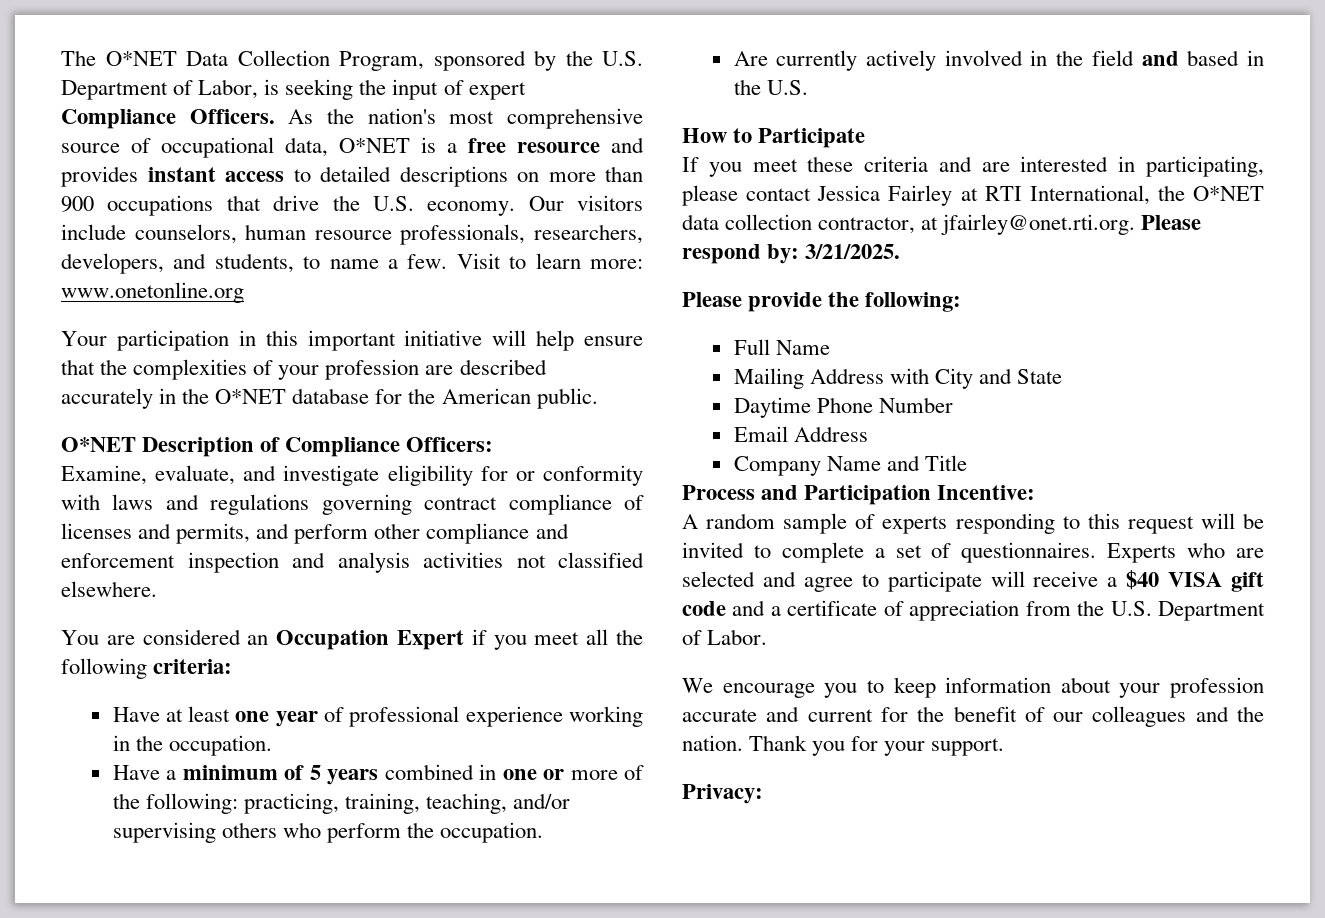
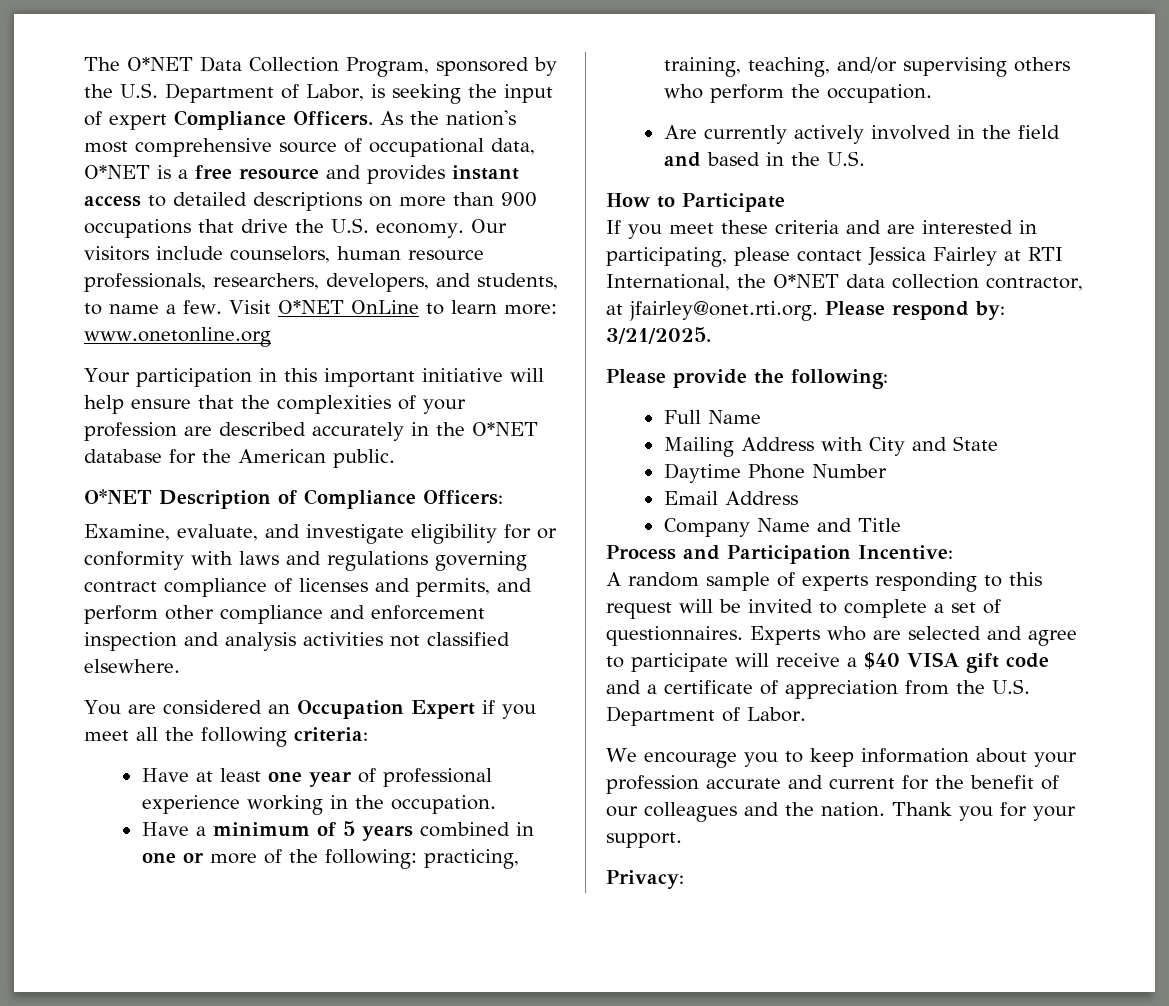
(501, 261) none -> [277,300,419,314] O*NET OnLine

